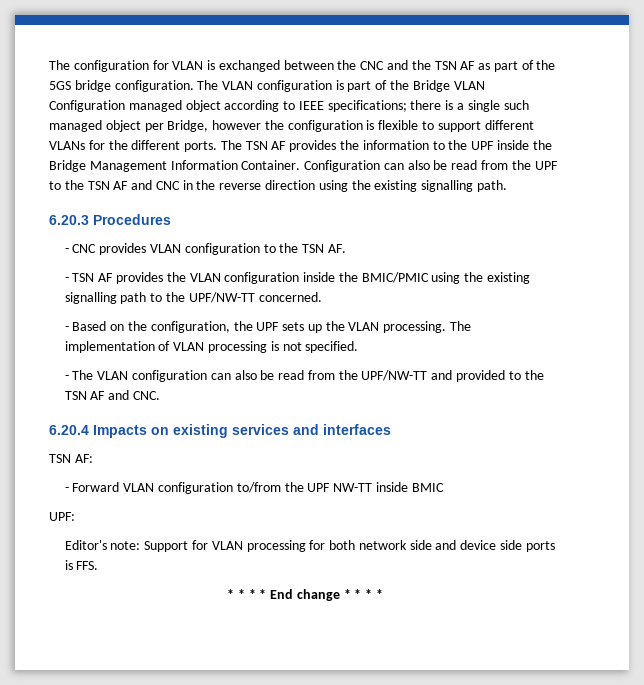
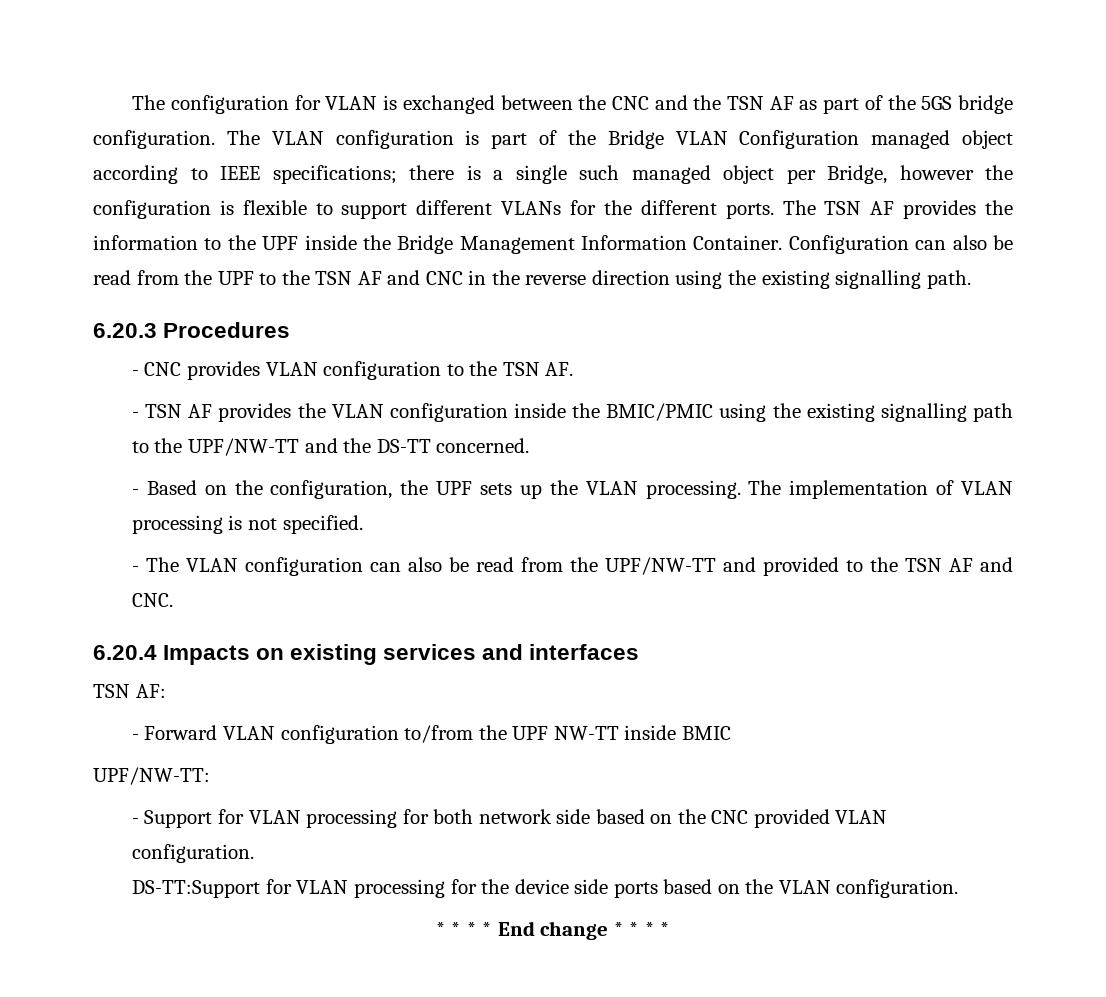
(255, 297) none -> [304,438,431,453] and the DS-TT
[49,512,75,521] [64,540,141,550] UPF: // Editor's note: -> [93,767,210,785] [131,818,139,824] UPF/NW-TT: // -
[435,540,555,552] [64,560,99,570] and device side ports is FFS. -> [595,809,888,828] [131,844,254,863] [132,879,959,898] based on the CNC provided VLAN configuration. // DS-TT:Support for VLAN processing for the device side ports based on the VLAN configuration.

